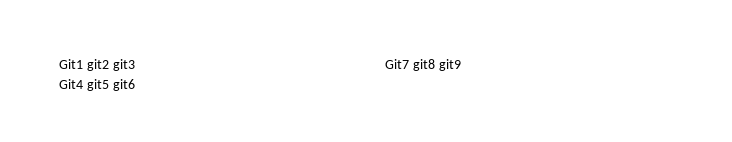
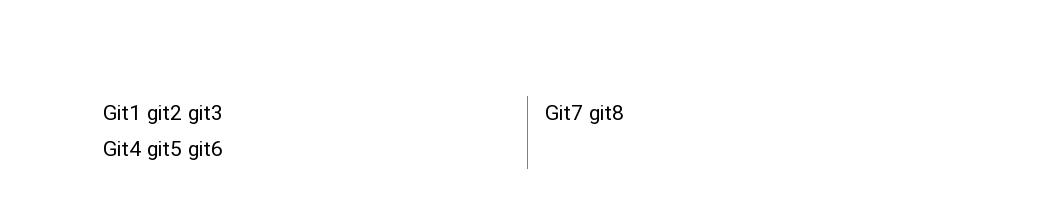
[438,59,461,71] git9 -> (624, 114) none

